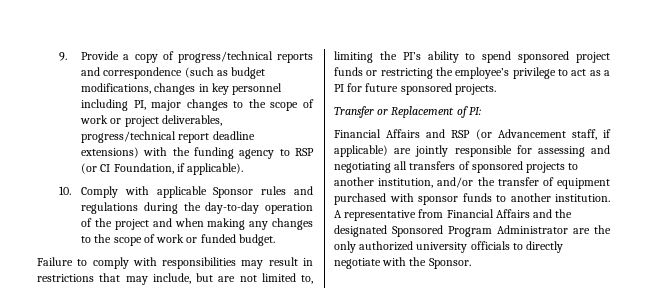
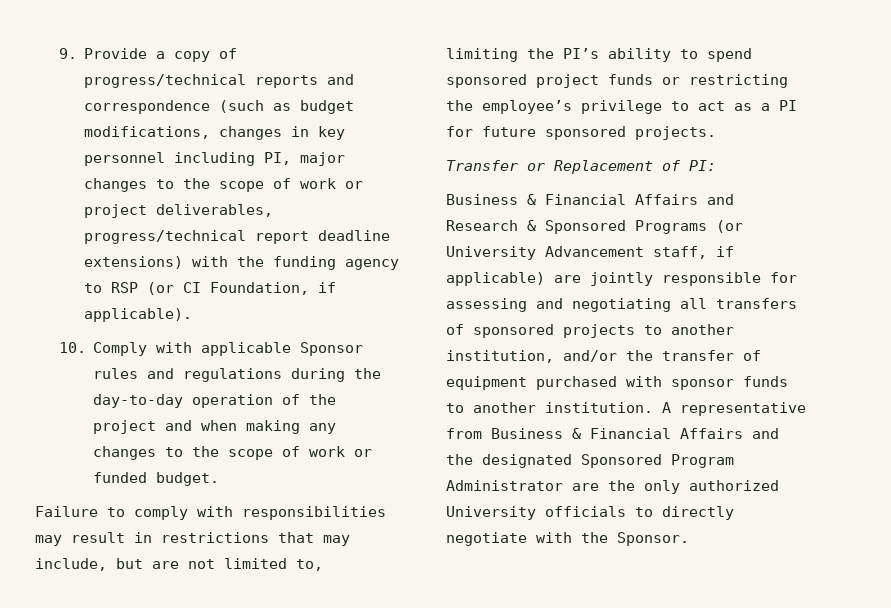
[334,129,492,140] Financial Affairs and RSP (or -> [446,194,734,205] [446,220,743,234] [446,246,536,260] Business & Financial Affairs and Research & Sponsored Programs (or University
(444, 213) none -> [491,428,581,439] Business &
[416,242,468,253] university -> [446,506,536,520] University

